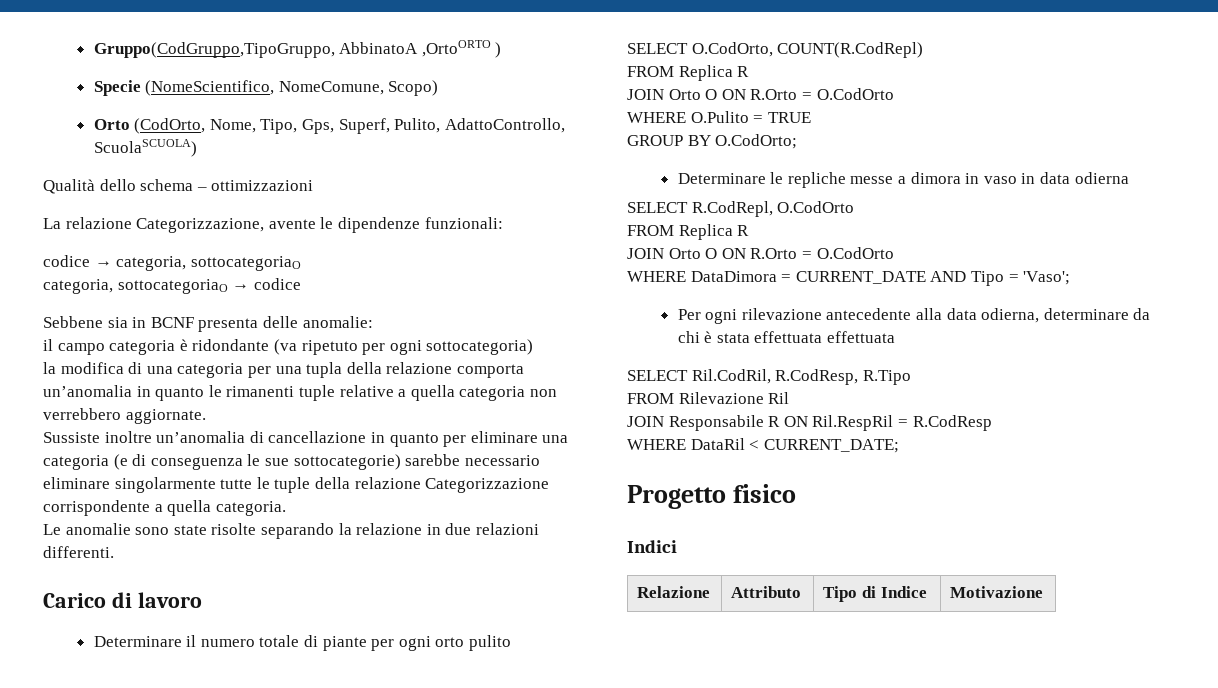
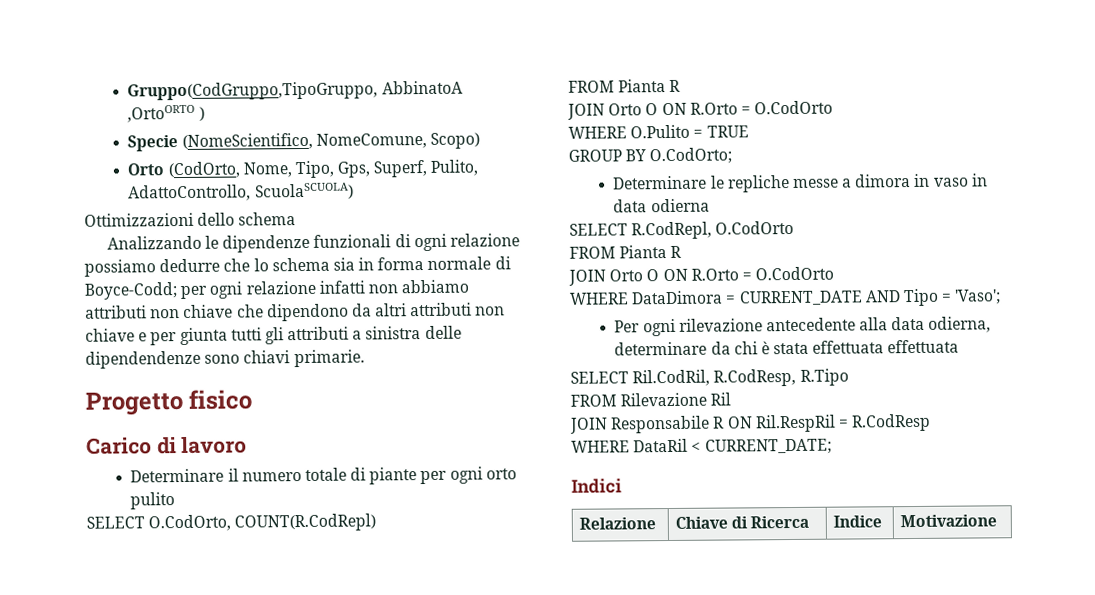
[43,179,95,194] Qualità -> [84,212,194,227] Ottimizzazioni
[196,180,314,191] [43,217,503,233] [43,255,301,271] [43,278,301,294] [43,316,373,332] [43,339,534,355] [43,362,524,378] [43,385,557,401] [43,408,206,424] [43,431,569,447] [43,454,540,470] [43,477,550,493] [43,500,286,516] [43,523,539,539] [43,546,114,558] – ottimizzazioni // La relazione Categorizzazione, avente le dipendenze funzionali: // codice → categoria, sottocategoriaO // categoria, sottocategoriaO → codice // Sebbene sia in BCNF presenta delle anomalie: // il campo categoria è ridondante (va ripetuto per ogni sottocategoria) // la modifica di una categoria per una tupla della relazione comporta un’anomalia in quanto le rimanenti tuple relative a quella categoria non verrebbero aggiornate. // Sussiste inoltre un’anomalia di cancellazione in quanto per eliminare una categoria (e di conseguenza le sue sottocategorie) sarebbe necessario eliminare singolarmente tutte le tuple della relazione Categorizzazione corrispondente a quella categoria. // Le anomalie sono state risolte separando la relazione in due relazioni differenti. -> [106,233,520,253] [84,256,511,277] [84,279,470,300] [85,302,506,322] [85,325,462,346] [85,349,365,369] [85,389,253,416] // Analizzando le dipendenze funzionali di ogni relazione possiamo dedurre che lo schema sia in forma normale di Boyce-Codd; per ogni relazione infatti non abbiamo attributi non chiave che dipendono da altri attributi non chiave e per giunta tutti gli attributi a sinistra delle dipendendenze sono chiavi primarie. // Progetto fisico
[678,65,733,81] Replica -> [618,79,667,93] Pianta
[678,224,733,240] Replica -> [619,245,668,259] Pianta
[627,484,796,509] // Progetto fisico -> (832, 446) none
[731,586,802,598] [823,586,876,602] Attributo | Tipo di -> [674,515,810,529] Chiave di Ricerca |

